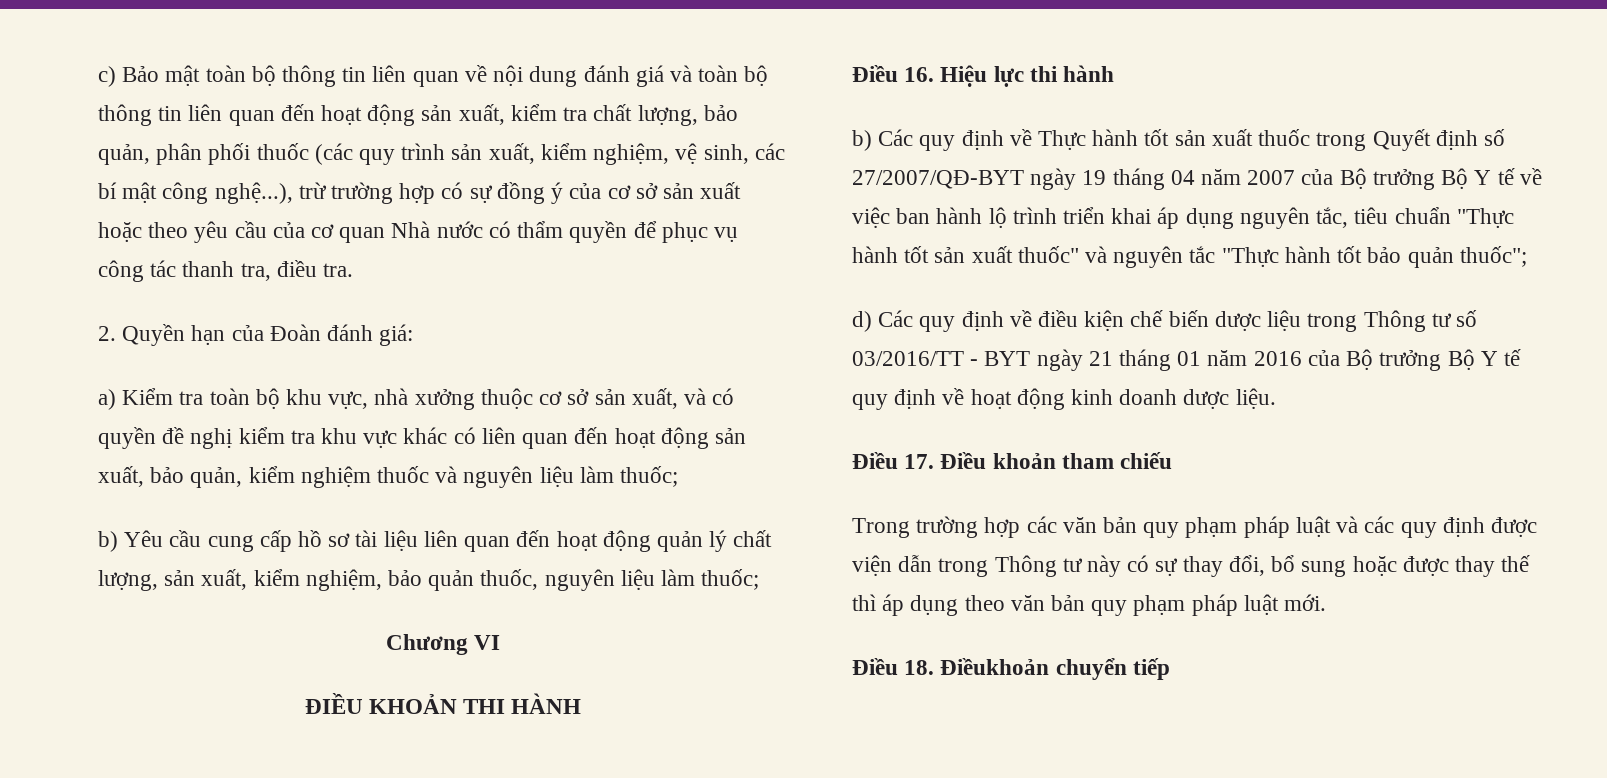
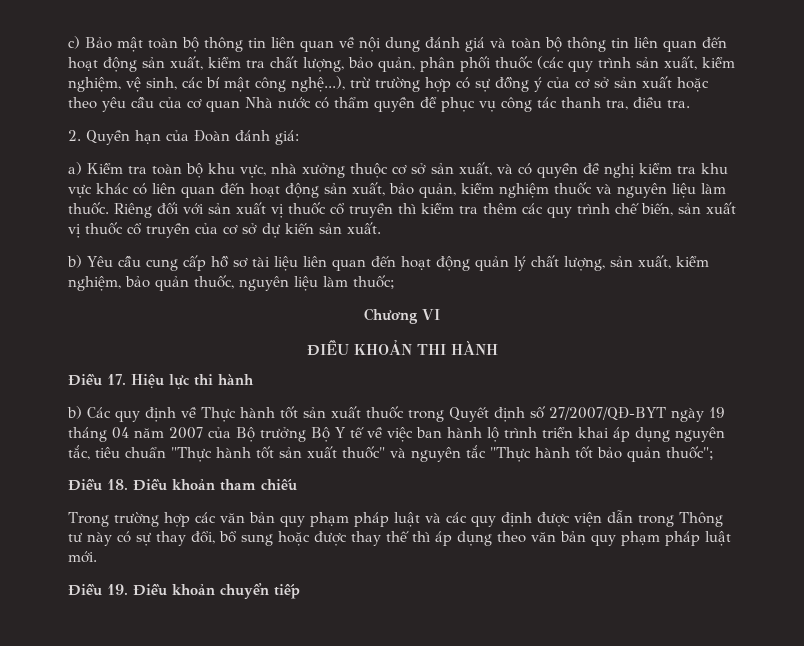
[620,466,679,487] thuốc; -> [68,202,736,218] [68,222,381,238] thuốc. Riêng đối với sản xuất vị thuốc cổ truyền thì kiểm tra thêm các quy trình chế biến, sản xuất vị thuốc cổ truyền của cơ sở dự kiến sản xuất.
[904,67,935,82] 16. -> [107,374,126,385] 17.
[852,310,1477,332] [852,349,1521,371] [852,388,1276,410] [852,452,935,469] // d) Các quy định về điều kiện chế biến dược liệu trong Thông tư số 03/2016/TT - BYT ngày 21 tháng 01 năm 2016 của Bộ trưởng Bộ Y tế quy định về hoạt động kinh doanh dược liệu. // Điều 17. -> [68,479,128,491] // Điều 18.
[904,658,1050,675] 18. Điềukhoản -> [107,584,215,596] 19. Điều khoản

